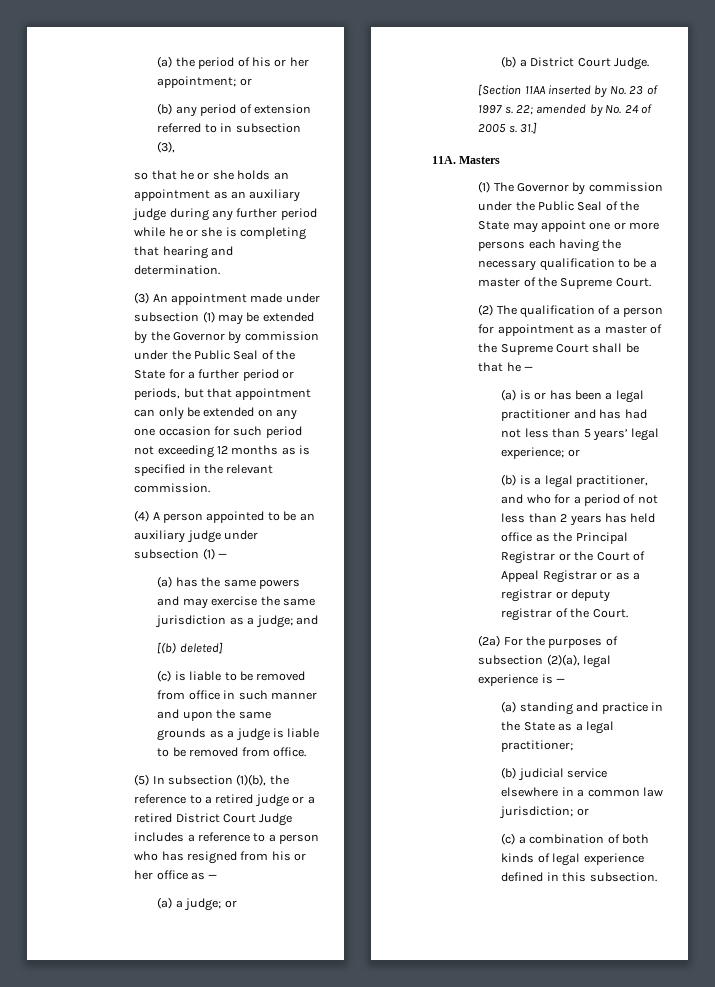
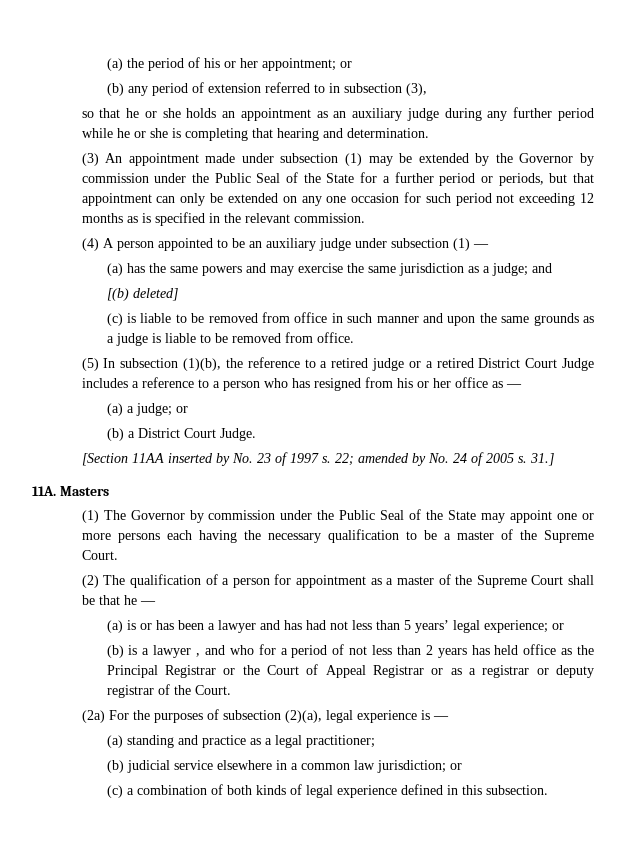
[615,390,644,403] [501,409,571,421] legal practitioner -> [217,620,256,633] lawyer
[544,475,648,488] legal practitioner, -> [153,645,200,658] lawyer ,
[650,702,663,711] [501,721,555,731] in the State -> (246, 741) none

